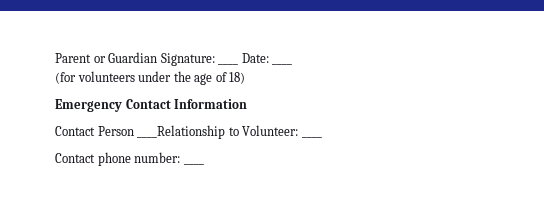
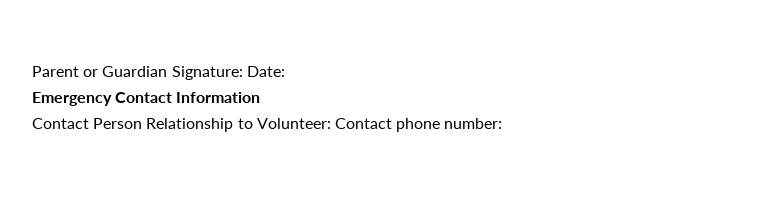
[218,63,239,65] ____ -> (243, 73) none
[272,63,293,65] [55,71,246,85] ____ // (for volunteers under the age of 18) -> (285, 71) none
[137,125,226,139] ____Relationship -> [146,118,234,132] Relationship
[301,136,322,138] ____ // -> (331, 123) none
[183,163,204,165] ____ -> (503, 123) none

